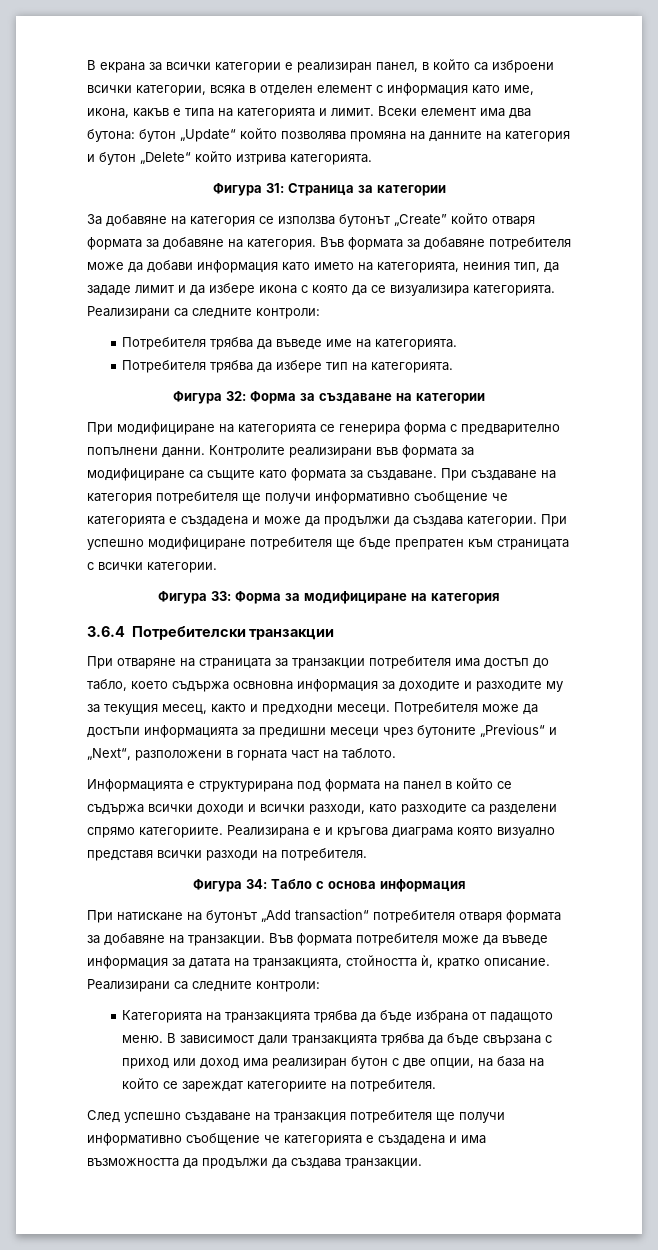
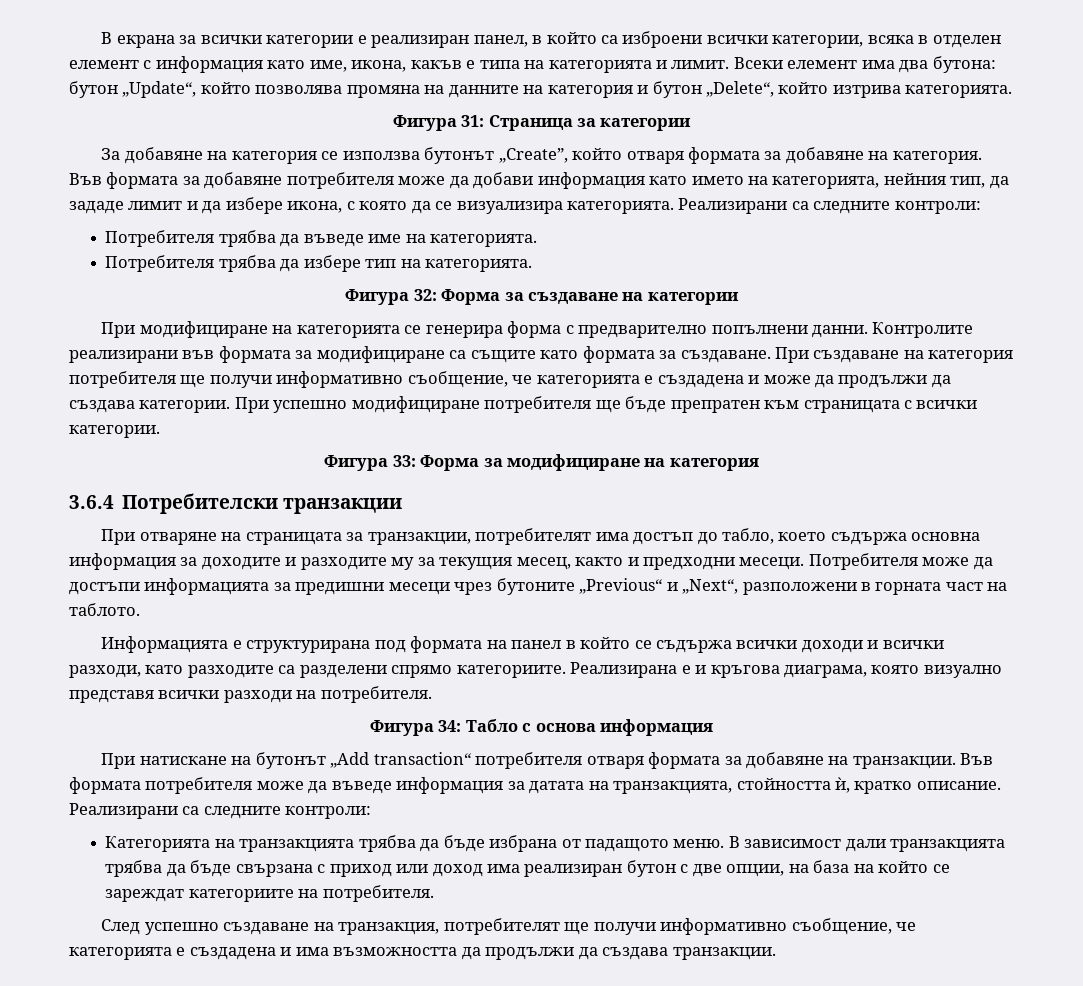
[180,129,236,142] „Update“ -> [122,81,197,98] „Update“,
[140,152,191,164] „Delete“ -> [706,81,775,97] „Delete“,
[394,214,447,226] „Create” -> [498,148,568,163] „Create”,
[463,262,510,270] неиния -> [883,173,946,185] нейния
[259,285,297,294] икона -> [287,201,343,213] икона,
[414,491,488,504] съобщение -> [407,371,508,388] съобщение,
[292,656,451,669] транзакции потребителя -> [367,528,592,545] транзакции, потребителят
[233,681,293,690] освновна -> [911,532,981,541] основна
[392,827,453,838] диаграма -> [784,665,868,678] диаграма,
[274,1110,505,1123] [87,1133,260,1146] транзакция потребителя ще получи информативно съобщение -> [338,918,892,935] транзакция, потребителят ще получи информативно съобщение,

